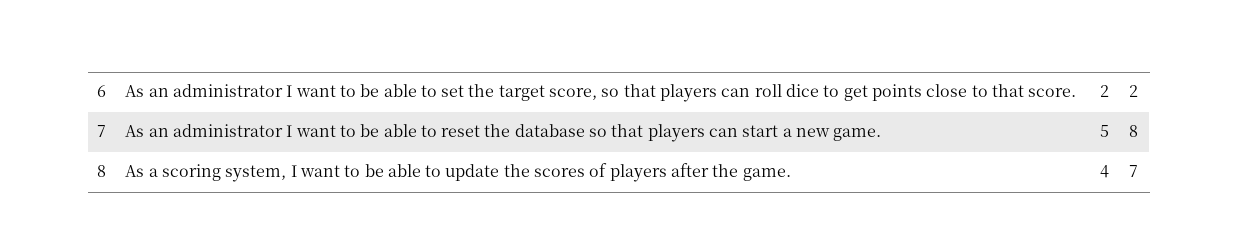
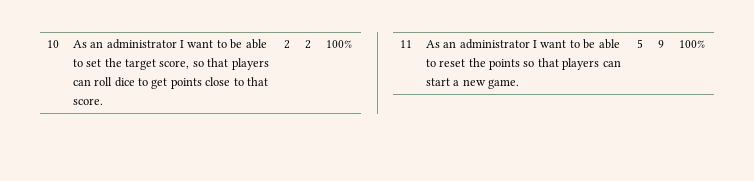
[97,85,107,97] 6 -> [46,40,59,48] 10
[97,125,107,137] // 7 -> [325,40,352,48] [399,40,412,48] | 100% // 11
[514,124,585,137] database -> [489,59,521,70] points
[1129,125,1139,137] [97,165,107,177] [125,163,791,182] [1100,165,1110,178] [1129,165,1139,177] 8 // 8 | As a scoring system, I want to be able to update the scores of players after the game. | 4 | 7 -> [657,40,664,48] [678,40,705,48] 9 | 100%

